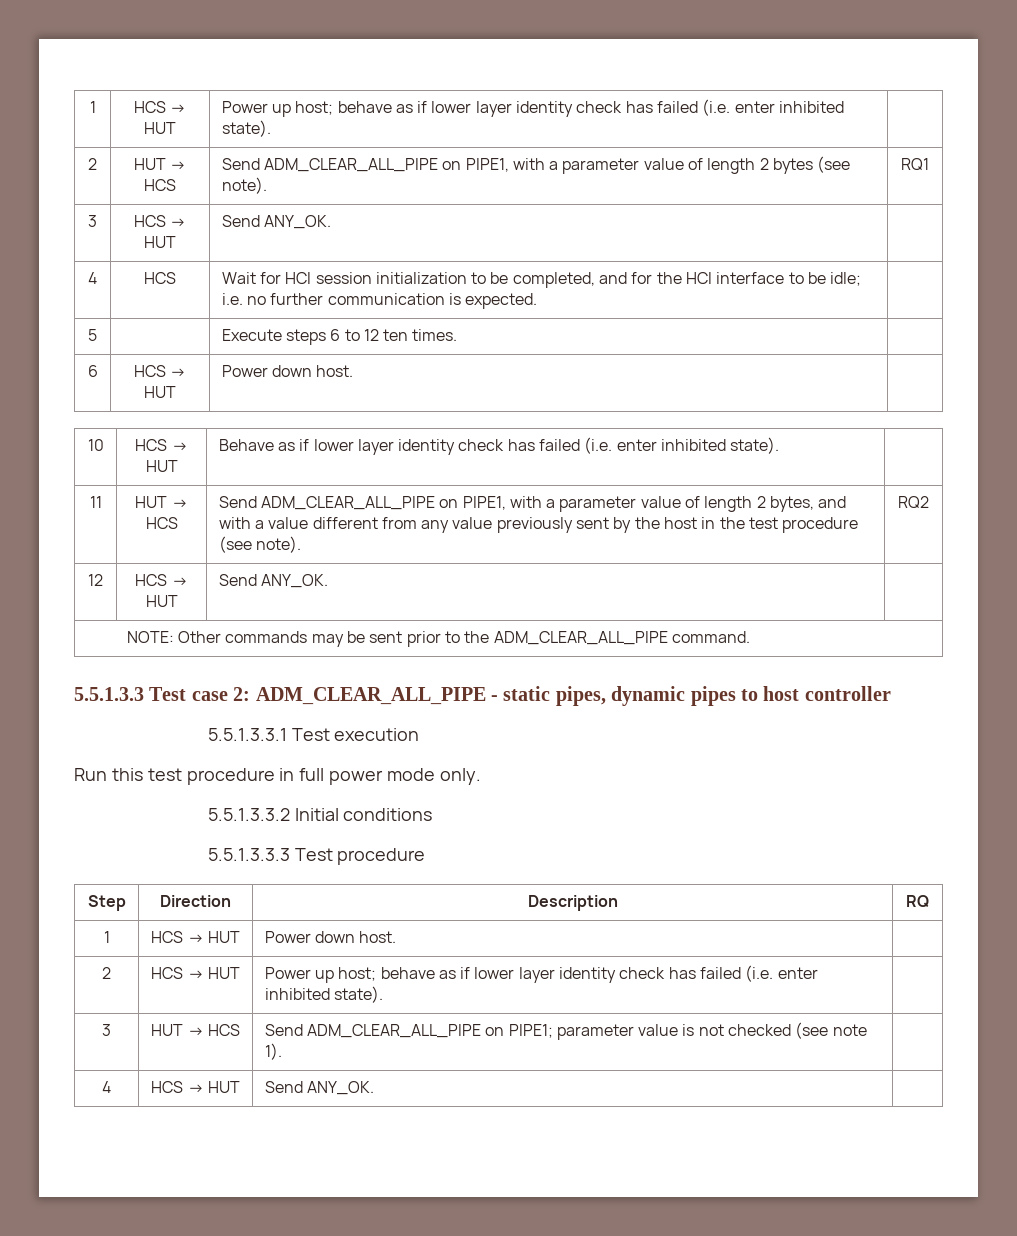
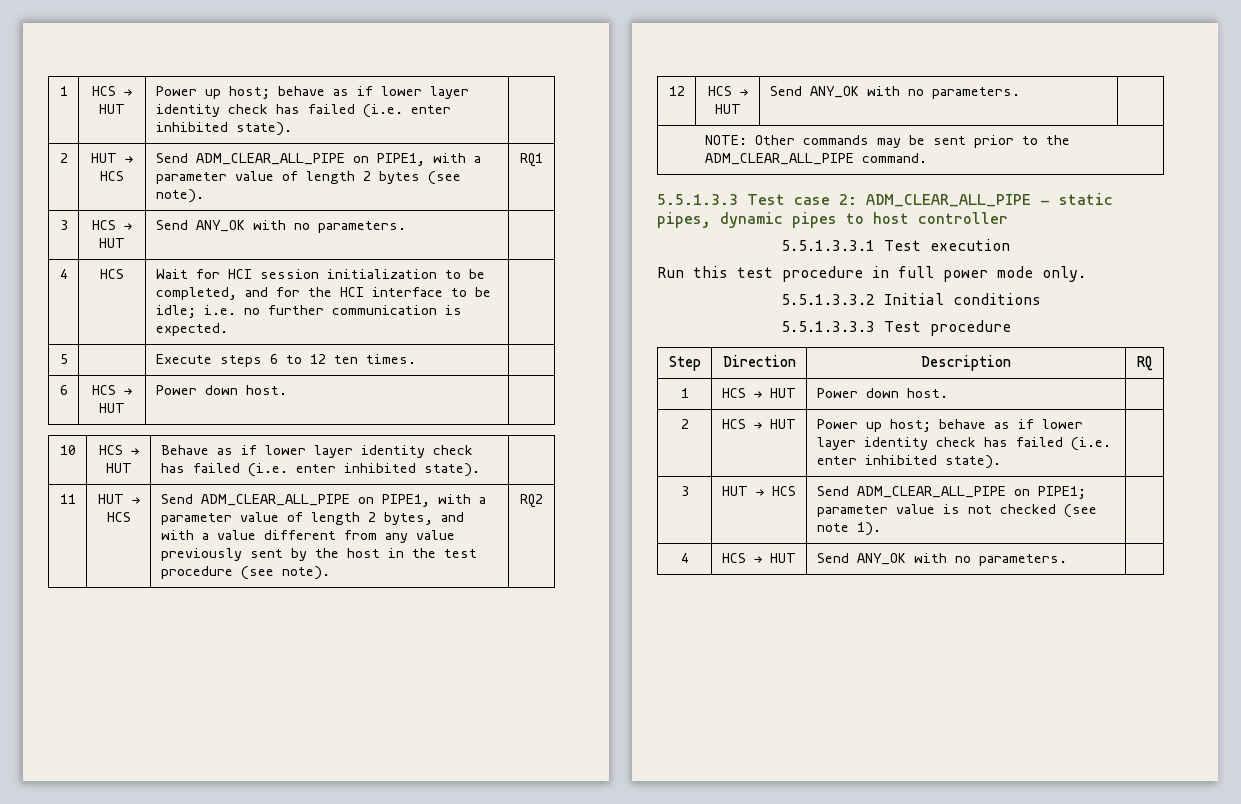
[263,215,331,229] ANY_OK. -> [195,220,406,233] ANY_OK with no parameters.
[260,574,328,588] ANY_OK. -> [809,86,1020,99] ANY_OK with no parameters.
[306,1081,374,1095] ANY_OK. -> [856,553,1067,566] ANY_OK with no parameters.

